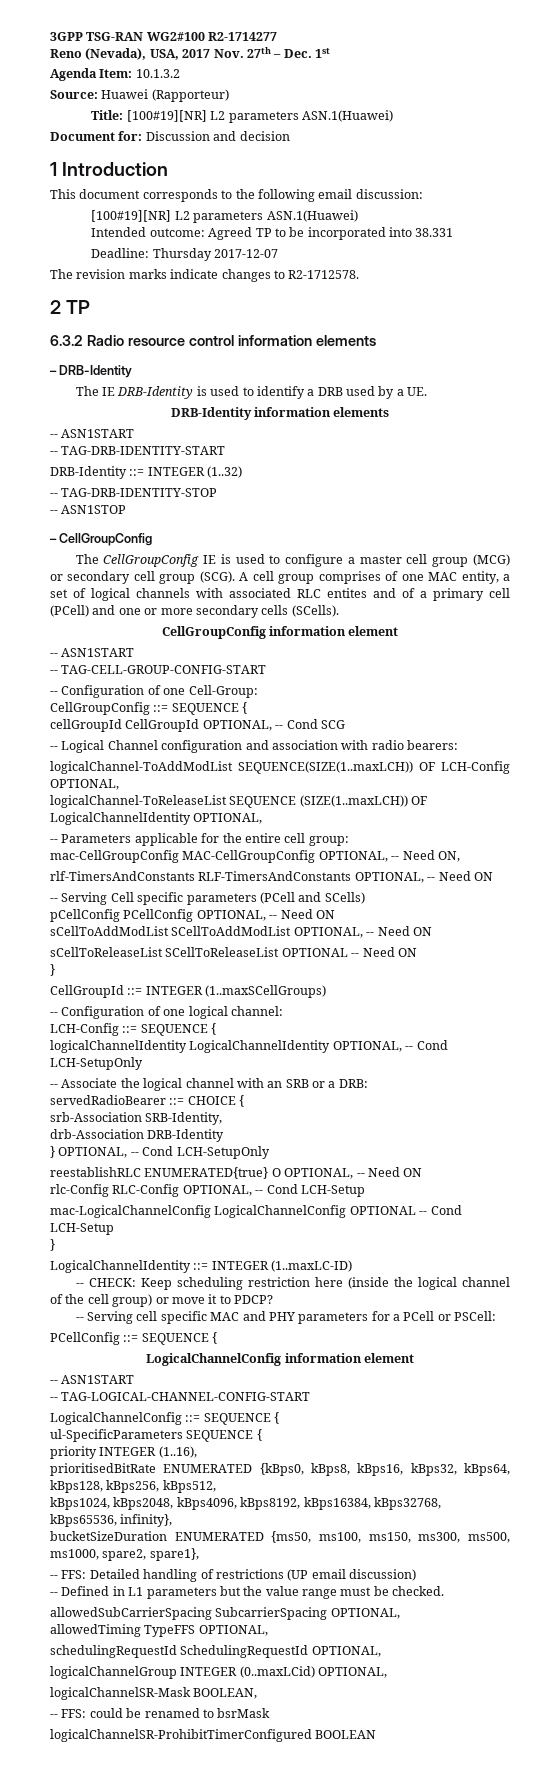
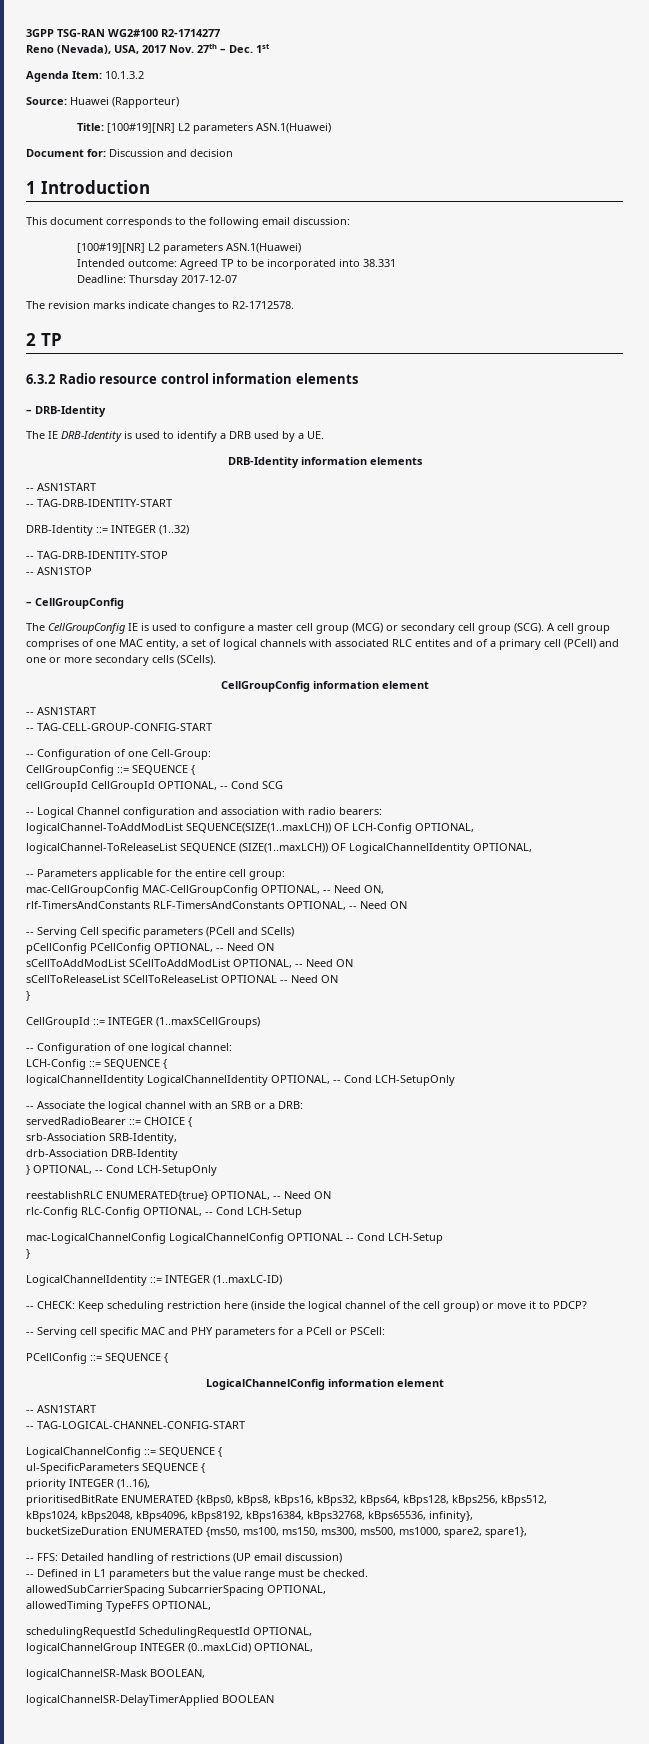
[271,1168,281,1177] O -> (208, 1196) none
[50,1708,271,1718] [50,1729,312,1742] -- FFS: could be renamed to bsrMask // logicalChannelSR-ProhibitTimerConfigured -> [26,1695,219,1706] logicalChannelSR-DelayTimerApplied

